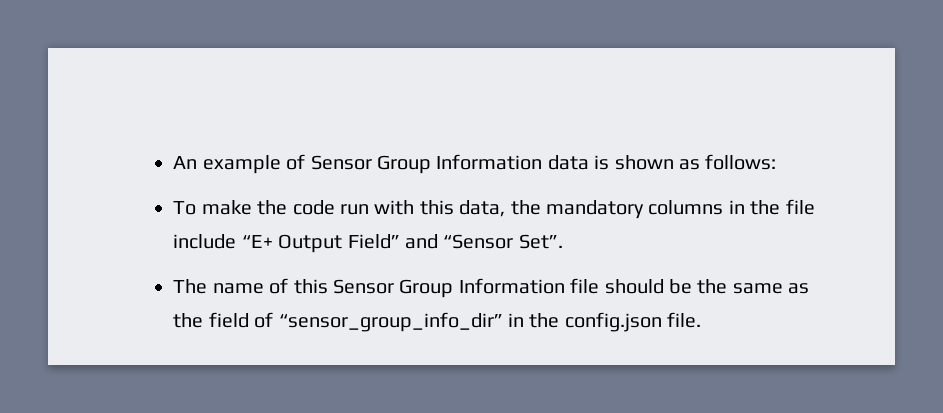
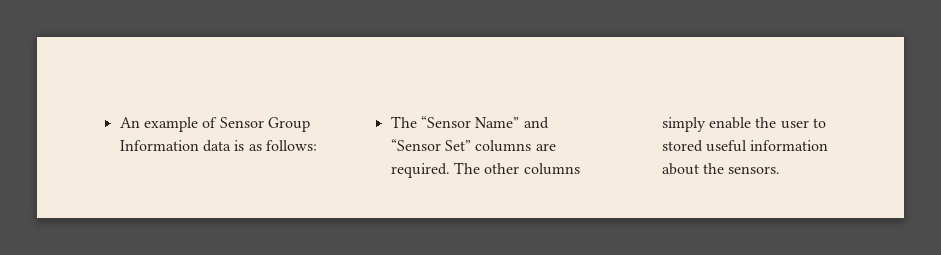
[614,155,674,170] shown -> (245, 145) none
[173,199,815,219] [173,234,563,253] [173,278,810,298] [173,312,702,332] To make the code run with this data, the mandatory columns in the file include “E+ Output Field” and “Sensor Set”. // The name of this Sensor Group Information file should be the same as the field of “sensor_group_info_dir” in the config.json file. -> [390,116,549,129] [390,139,556,152] [390,162,580,178] [661,117,826,132] [661,140,829,152] [661,163,781,175] The “Sensor Name” and “Sensor Set” columns are required. The other columns simply enable the user to stored useful information about the sensors.

